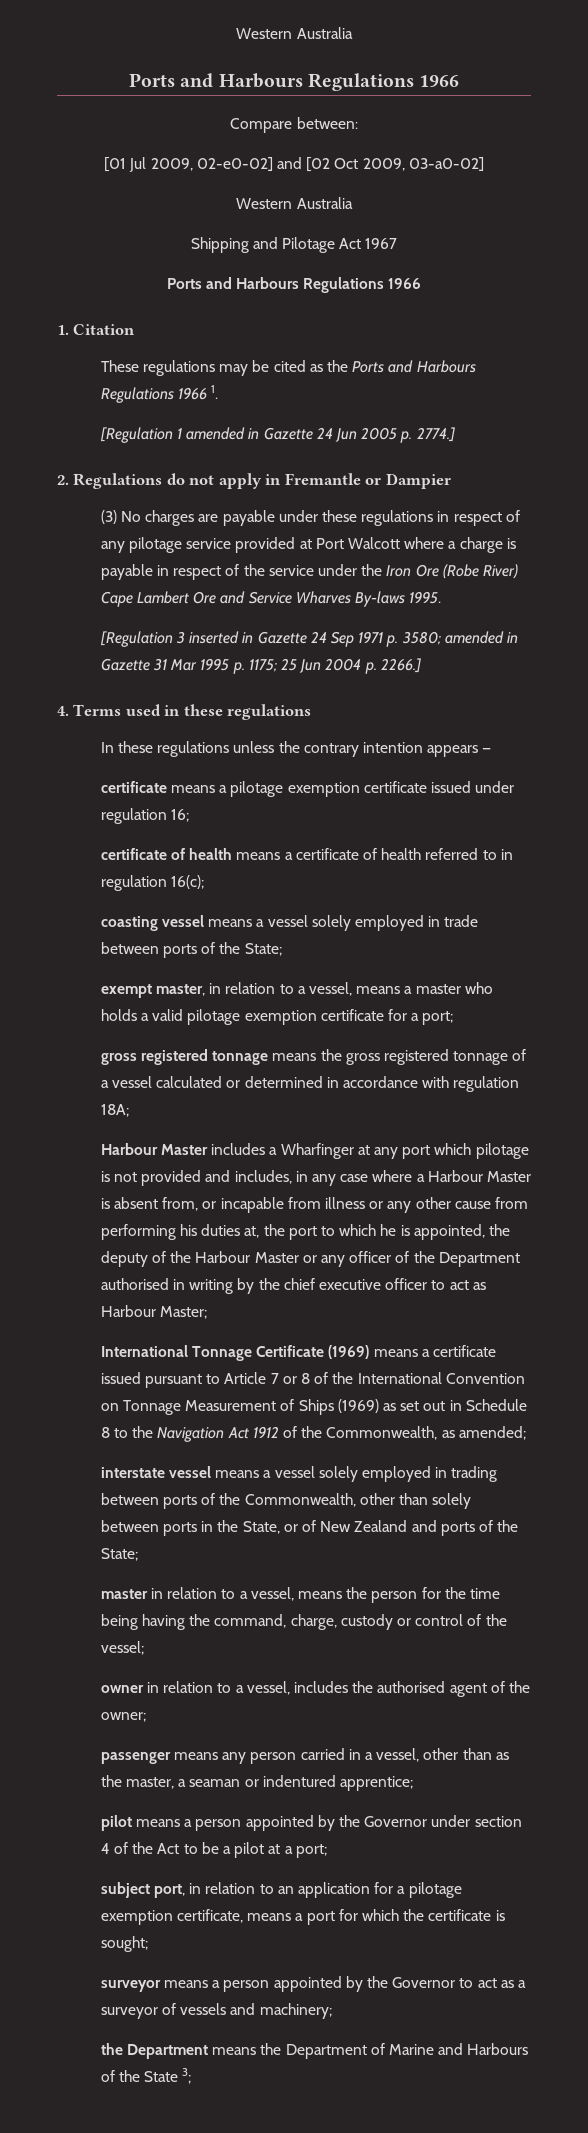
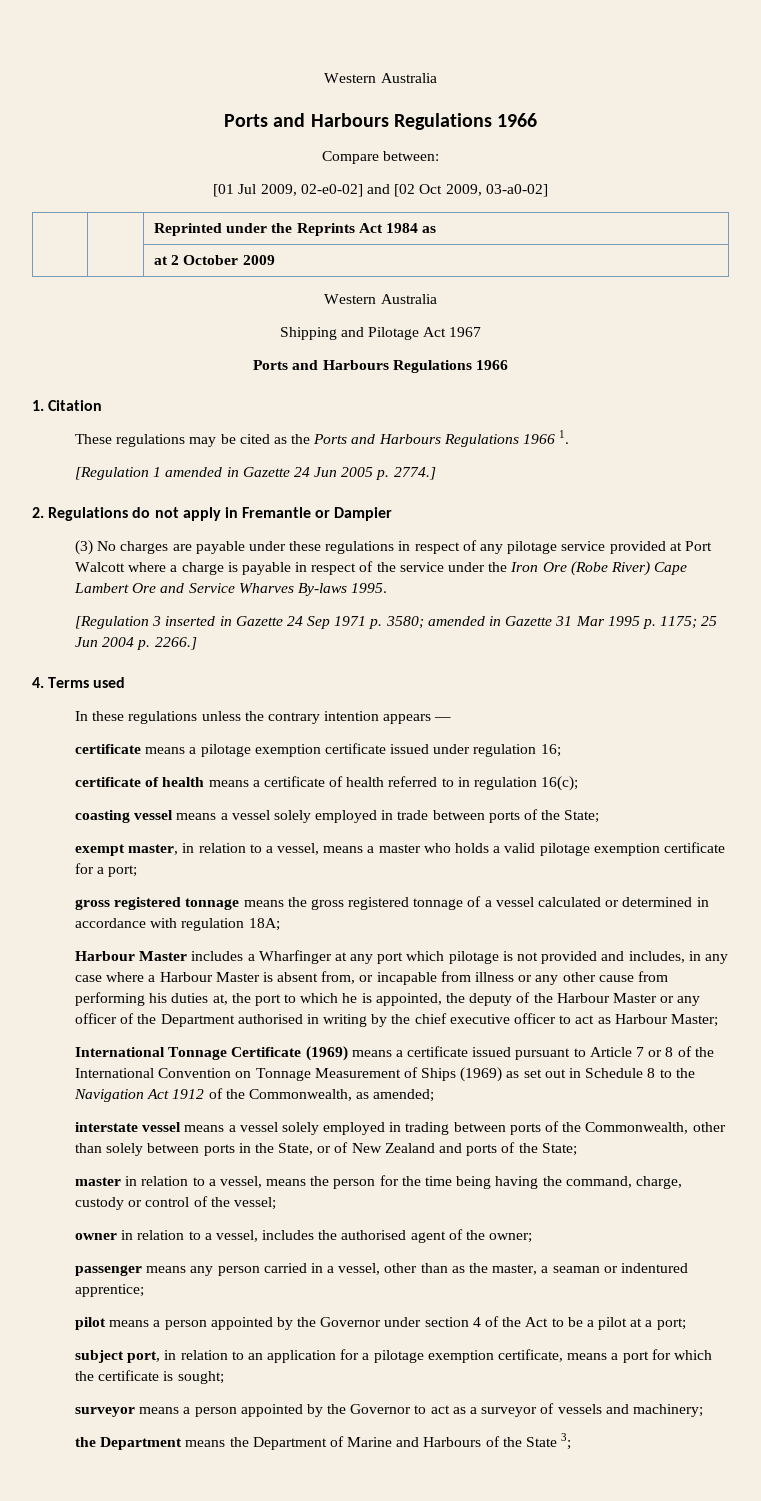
(484, 164) none -> [154,223,437,236] [154,255,275,265] // | | Reprinted under the Reprints Act 1984 as // | | at 2 October 2009
[164,704,312,720] in these regulations -> (126, 682) none

